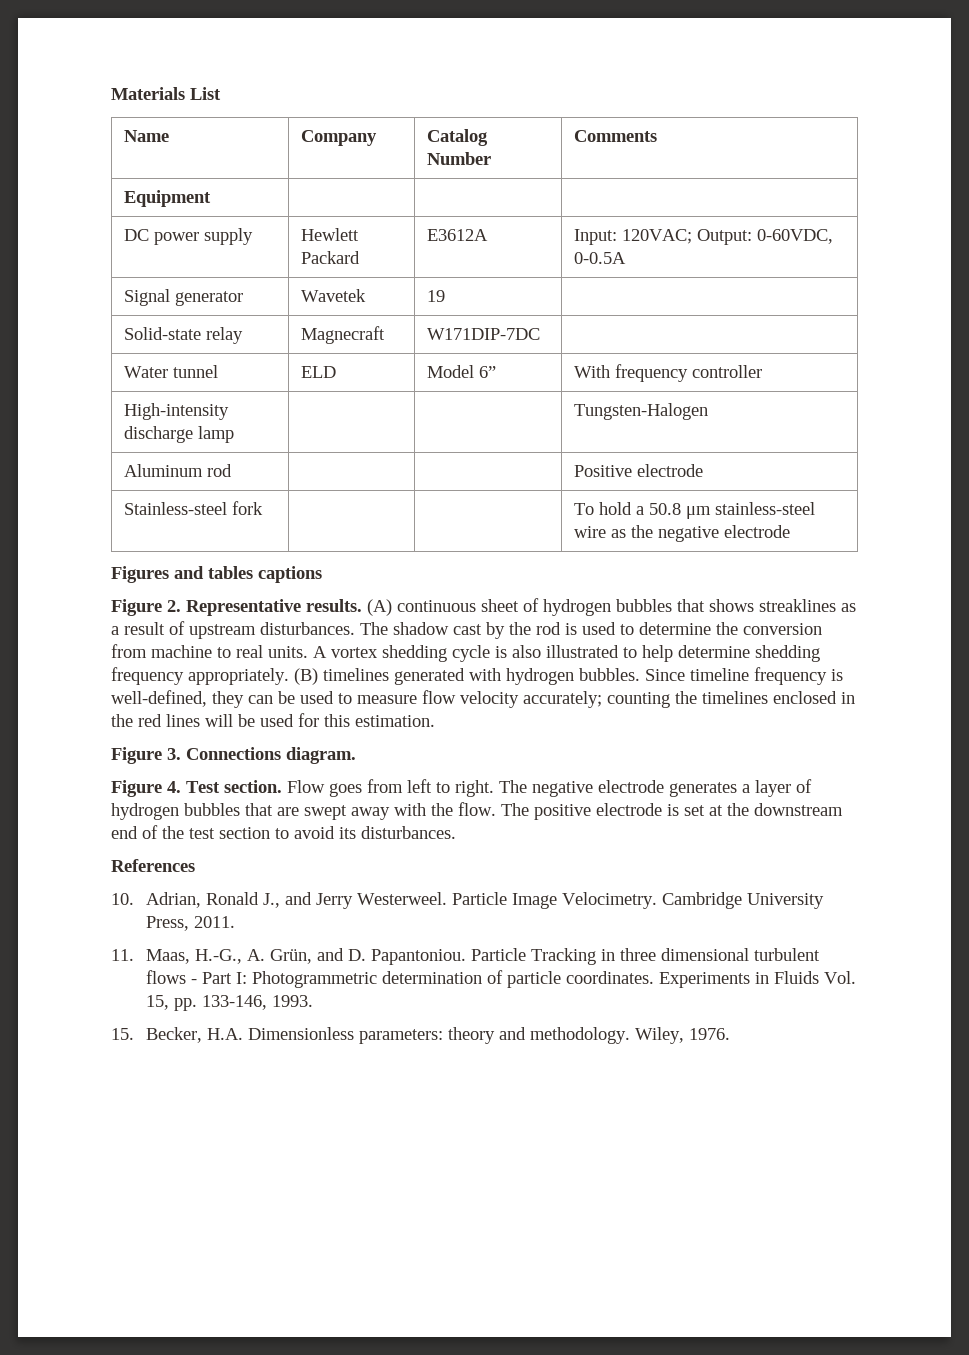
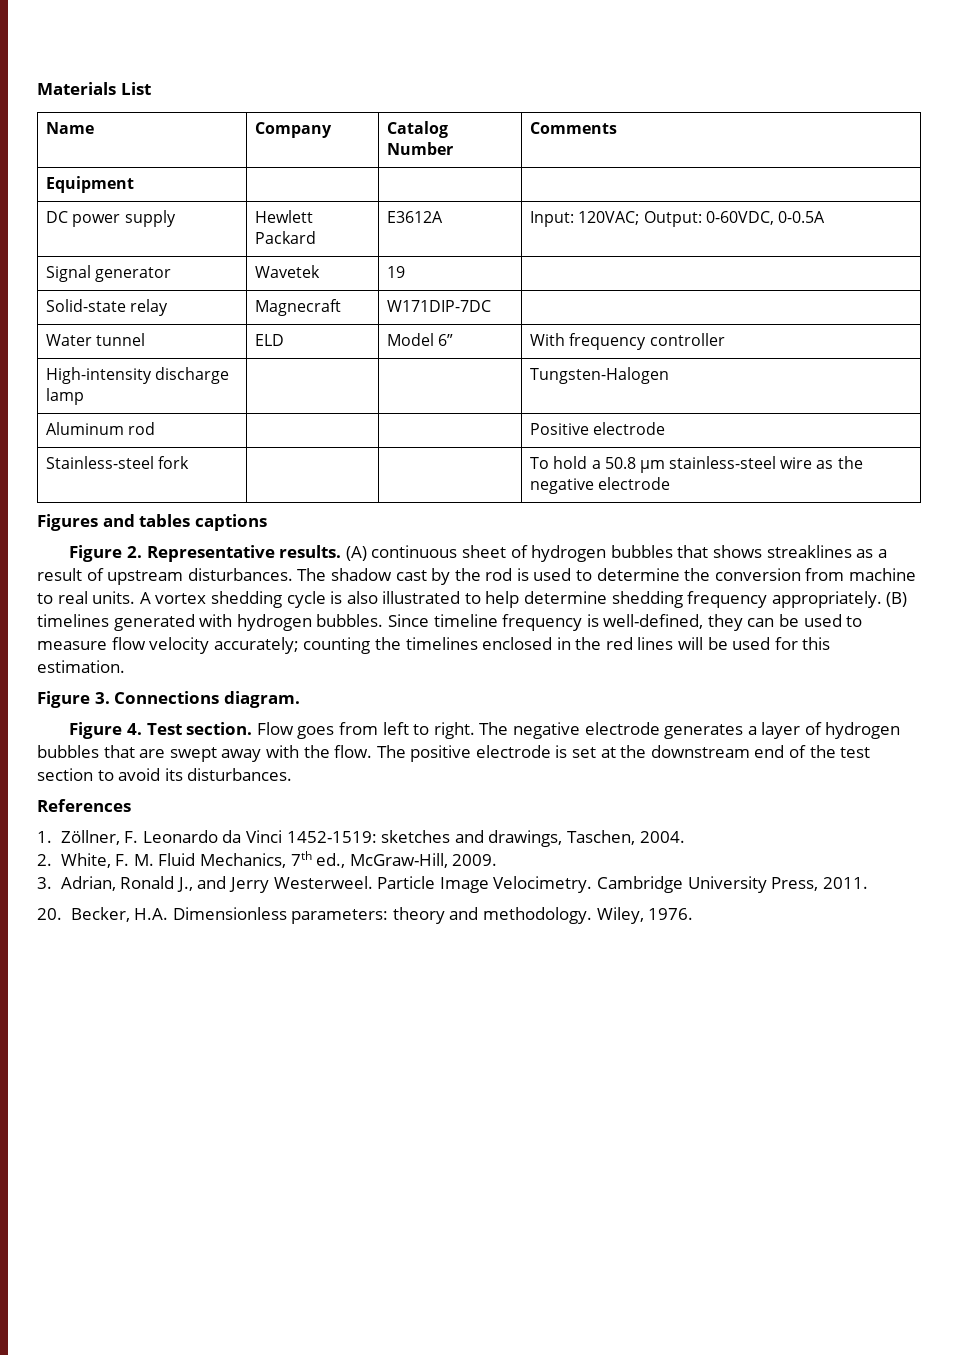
[111,893,134,905] 10. -> [37,830,685,847] [37,851,498,868] [37,877,52,889] 1. Zöllner, F. Leonardo da Vinci 1452-1519: sketches and drawings, Taschen, 2004. // 2. White, F. M. Fluid Mechanics, 7th ed., McGraw-Hill, 2009. // 3.
[111,948,820,965] [145,970,856,988] [145,995,313,1011] [111,1028,134,1040] 11. Maas, H.-G., A. Grün, and D. Papantoniou. Particle Tracking in three dimensional turbulent flows - Part I: Photogrammetric determination of particle coordinates. Experiments in Fluids Vol. 15, pp. 133-146, 1993. // 15. -> [37,908,62,920] 20.

